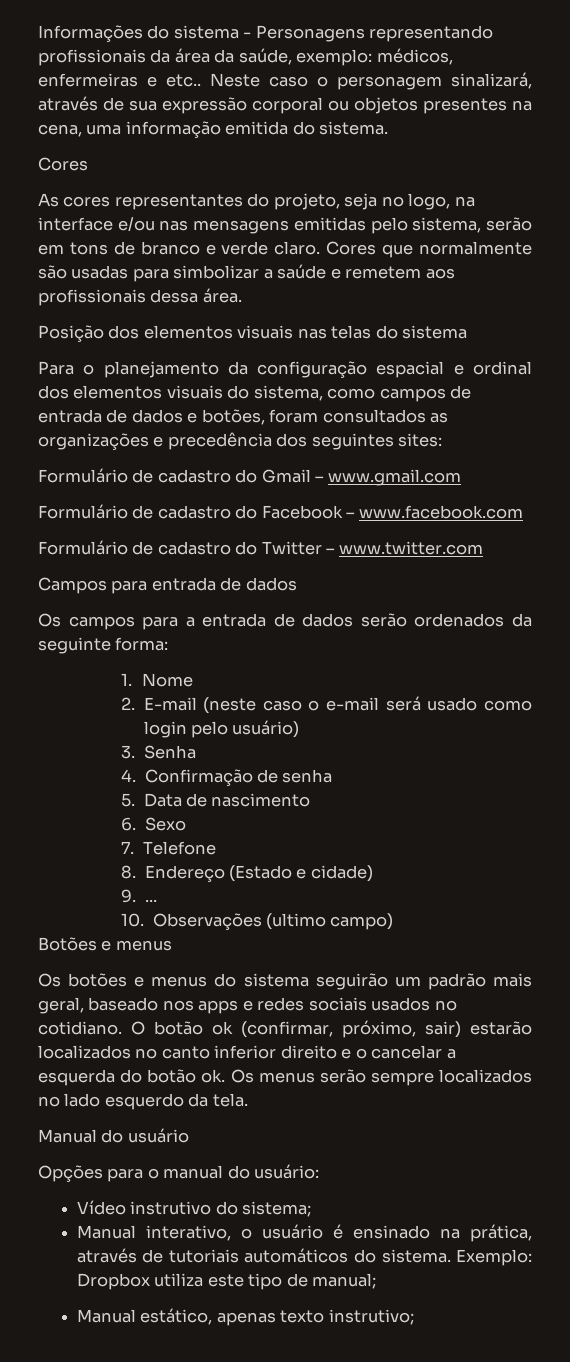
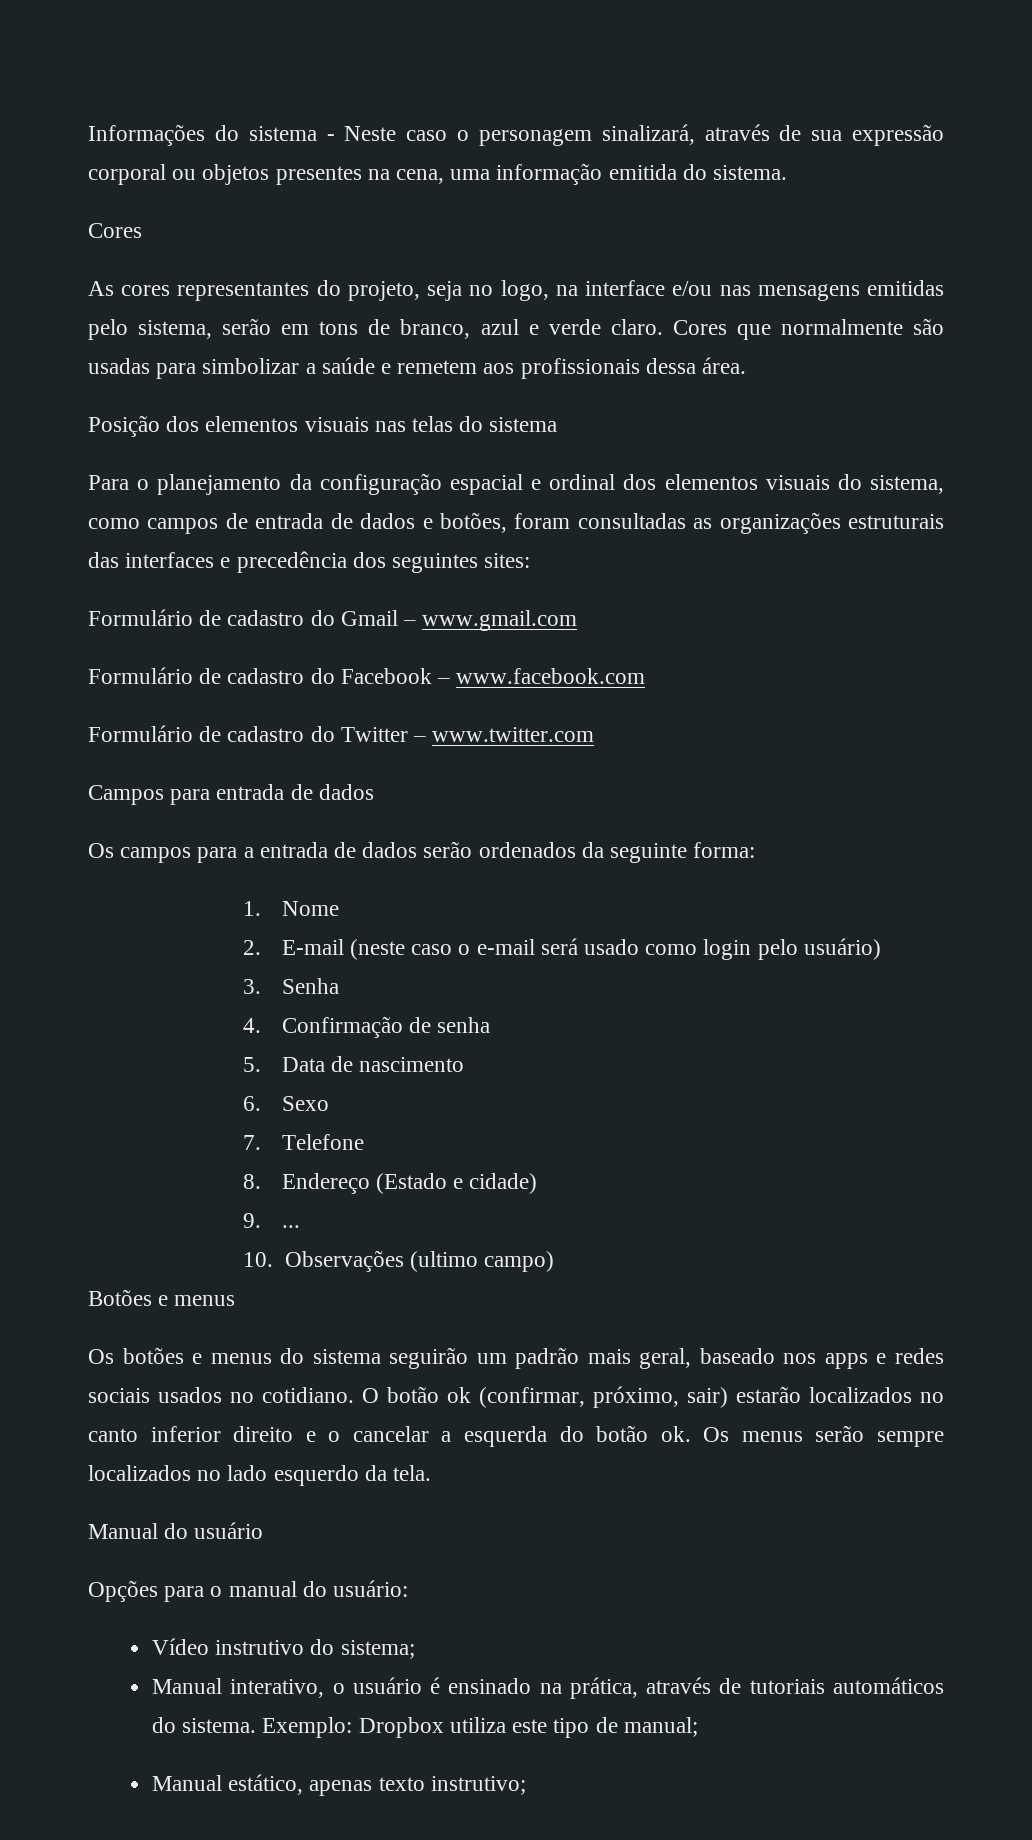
[255,25,494,42] [38,48,453,66] [38,73,201,87] Personagens representando profissionais da área da saúde, exemplo: médicos, enfermeiras e etc.. -> (335, 137) none
[140,241,200,255] branco -> [400,319,519,339] branco, azul
[322,409,426,423] consultados -> [577,513,686,529] consultadas
(149, 441) none -> [847,514,944,529] [88,552,215,568] estruturais das interfaces

